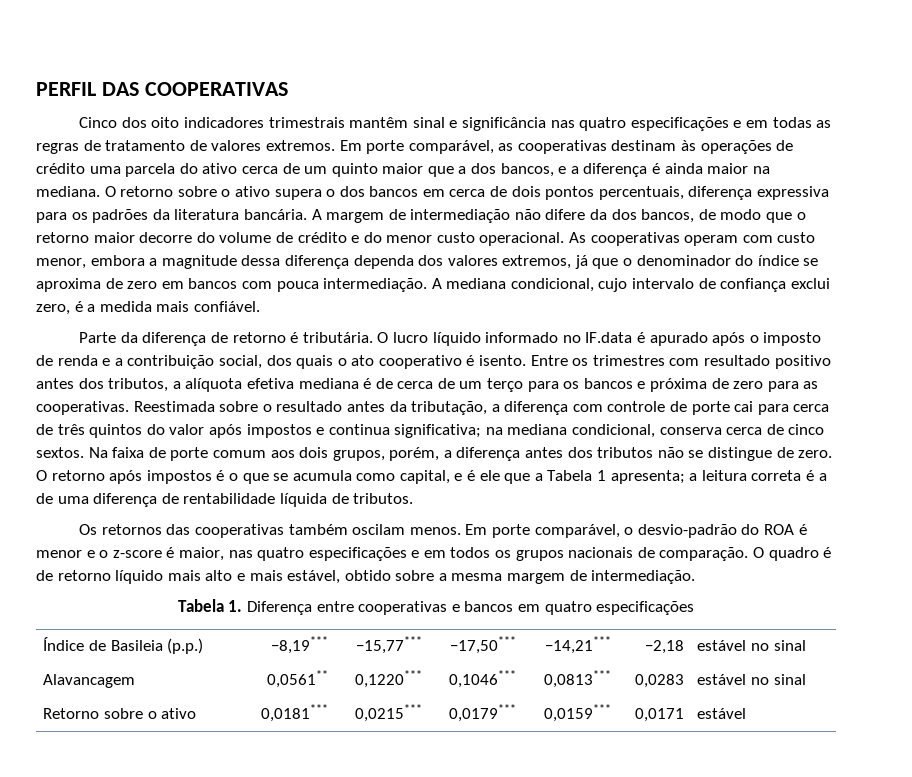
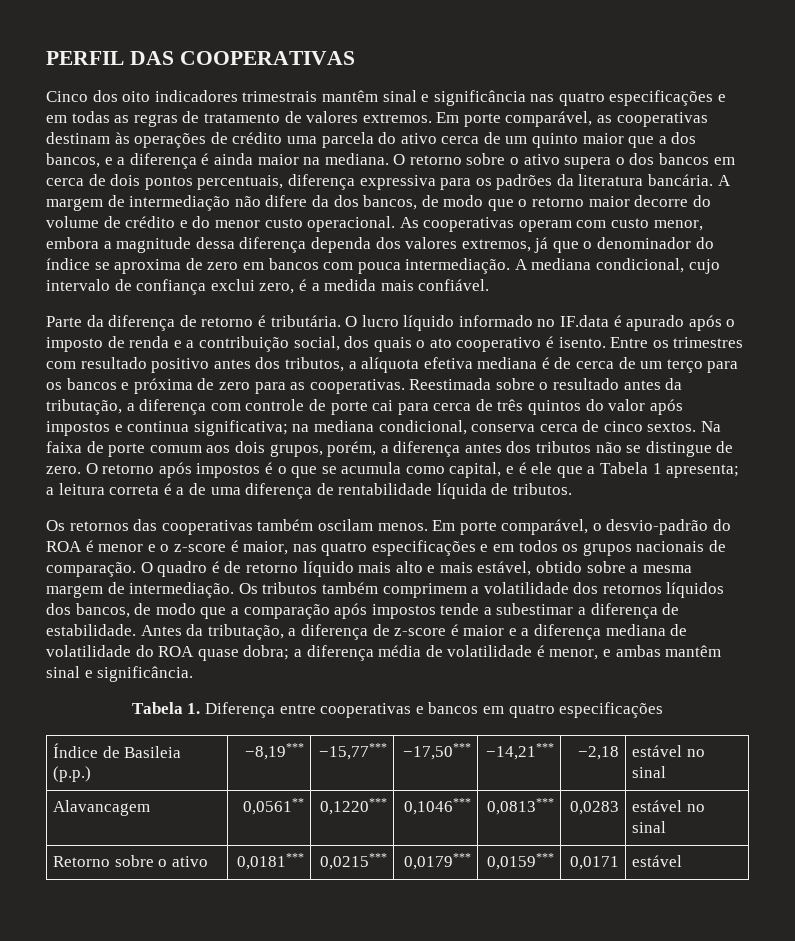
(696, 577) none -> [238,582,725,598] [46,603,680,619] [46,624,688,640] [46,645,722,661] [46,666,194,682] Os tributos também comprimem a volatilidade dos retornos líquidos dos bancos, de modo que a comparação após impostos tende a subestimar a diferença de estabilidade. Antes da tributação, a diferença de z-score é maior e a diferença mediana de volatilidade do ROA quase dobra; a diferença média de volatilidade é menor, e ambas mantêm sinal e significância.

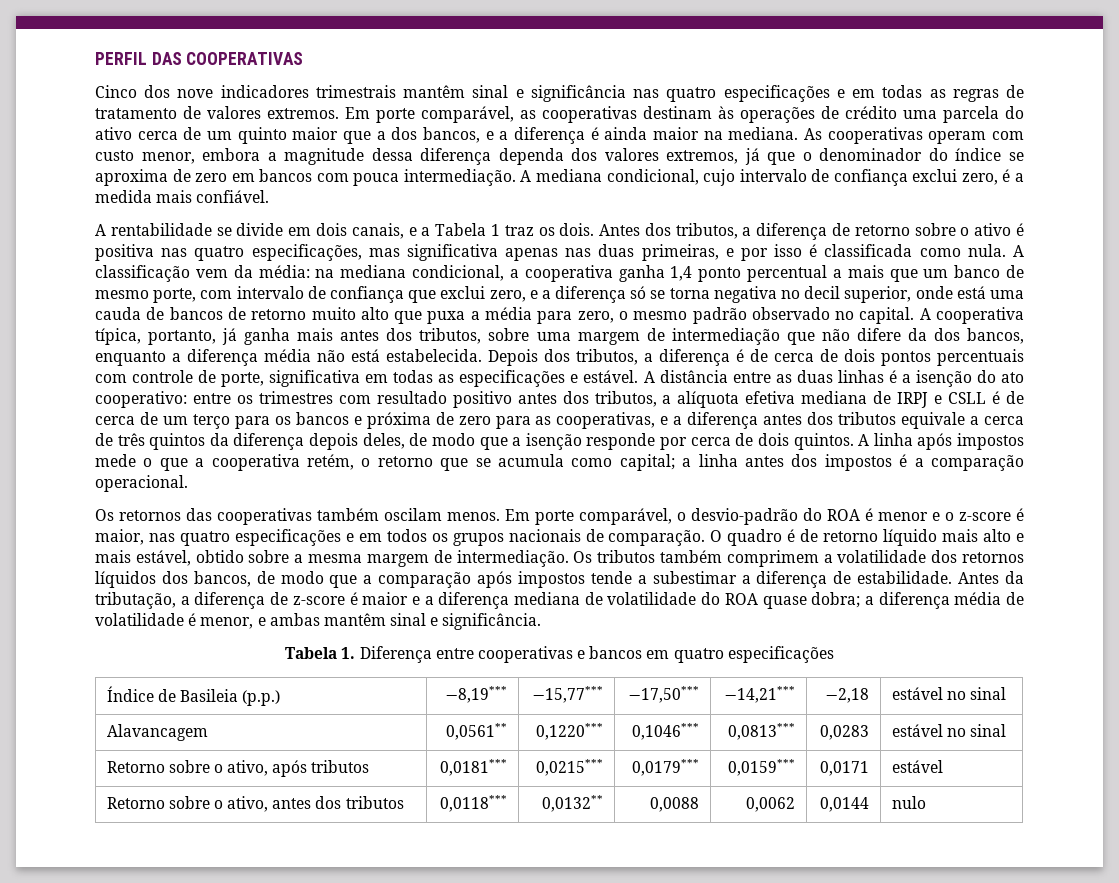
[122,91,151,102] oito -> [177,89,214,98] nove
[393,153,735,169] [46,174,731,190] [46,195,711,211] [46,216,396,232] O retorno sobre o ativo supera o dos bancos em cerca de dois pontos percentuais, diferença expressiva para os padrões da literatura bancária. A margem de intermediação não difere da dos bancos, de modo que o retorno maior decorre do volume de crédito e do menor custo operacional. -> (799, 133) none
[46,315,736,331] [46,336,649,352] Parte da diferença de retorno é tributária. O lucro líquido informado no IF.data é apurado após o imposto de renda e a contribuição social, dos quais o ato cooperativo é isento. Entre -> [95,223,1024,240] [95,244,1024,261] [95,265,1025,282] [95,286,1024,303] [95,307,1024,324] [95,328,1024,345] [95,349,1024,366] [95,370,1024,387] [95,391,231,408] A rentabilidade se divide em dois canais, e a Tabela 1 traz os dois. Antes dos tributos, a diferença de retorno sobre o ativo é positiva nas quatro especificações, mas significativa apenas nas duas primeiras, e por isso é classificada como nula. A classificação vem da média: na mediana condicional, a cooperativa ganha 1,4 ponto percentual a mais que um banco de mesmo porte, com intervalo de confiança que exclui zero, e a diferença só se torna negativa no decil superior, onde está uma cauda de bancos de retorno muito alto que puxa a média para zero, o mesmo padrão observado no capital. A cooperativa típica, portanto, já ganha mais antes dos tributos, sobre uma margem de intermediação que não difere da dos bancos, enquanto a diferença média não está estabelecida. Depois dos tributos, a diferença é de cerca de dois pontos percentuais com controle de porte, significativa em todas as especificações e estável. A distância entre as duas linhas é a isenção do ato cooperativo: entre
(538, 363) none -> [873,391,987,408] de IRPJ e CSLL
[309,378,683,394] [46,399,683,415] [46,420,722,436] [46,441,377,457] cooperativas. Reestimada sobre o resultado antes da tributação, a diferença com controle de porte cai para cerca de três quintos do valor após impostos e continua significativa; na mediana condicional, conserva cerca de cinco sextos. Na faixa de porte comum aos dois grupos, porém, -> [556,412,669,429] cooperativas, e
[595,441,734,457] [46,462,273,478] não se distingue de zero. O retorno após impostos é -> [901,412,1025,429] [95,433,1024,450] [95,454,136,467] equivale a cerca de três quintos da diferença depois deles, de modo que a isenção responde por cerca de dois quintos. A linha após impostos mede
[321,462,740,478] [46,483,573,499] se acumula como capital, e é ele que a Tabela 1 apresenta; a leitura correta é a de uma diferença de rentabilidade líquida de tributos. -> [195,454,1024,471] [95,475,188,492] a cooperativa retém, o retorno que se acumula como capital; a linha antes dos impostos é a comparação operacional.
[171,856,208,867] ativo -> [227,760,370,777] ativo, após tributos
(683, 861) none -> [106,796,404,812] [440,795,508,812] [542,795,604,812] [650,797,700,812] [746,797,796,812] [820,797,870,812] [891,796,926,809] // Retorno sobre o ativo, antes dos tributos | 0,0118*** | 0,0132** | 0,0088 | 0,0062 | 0,0144 | nulo

